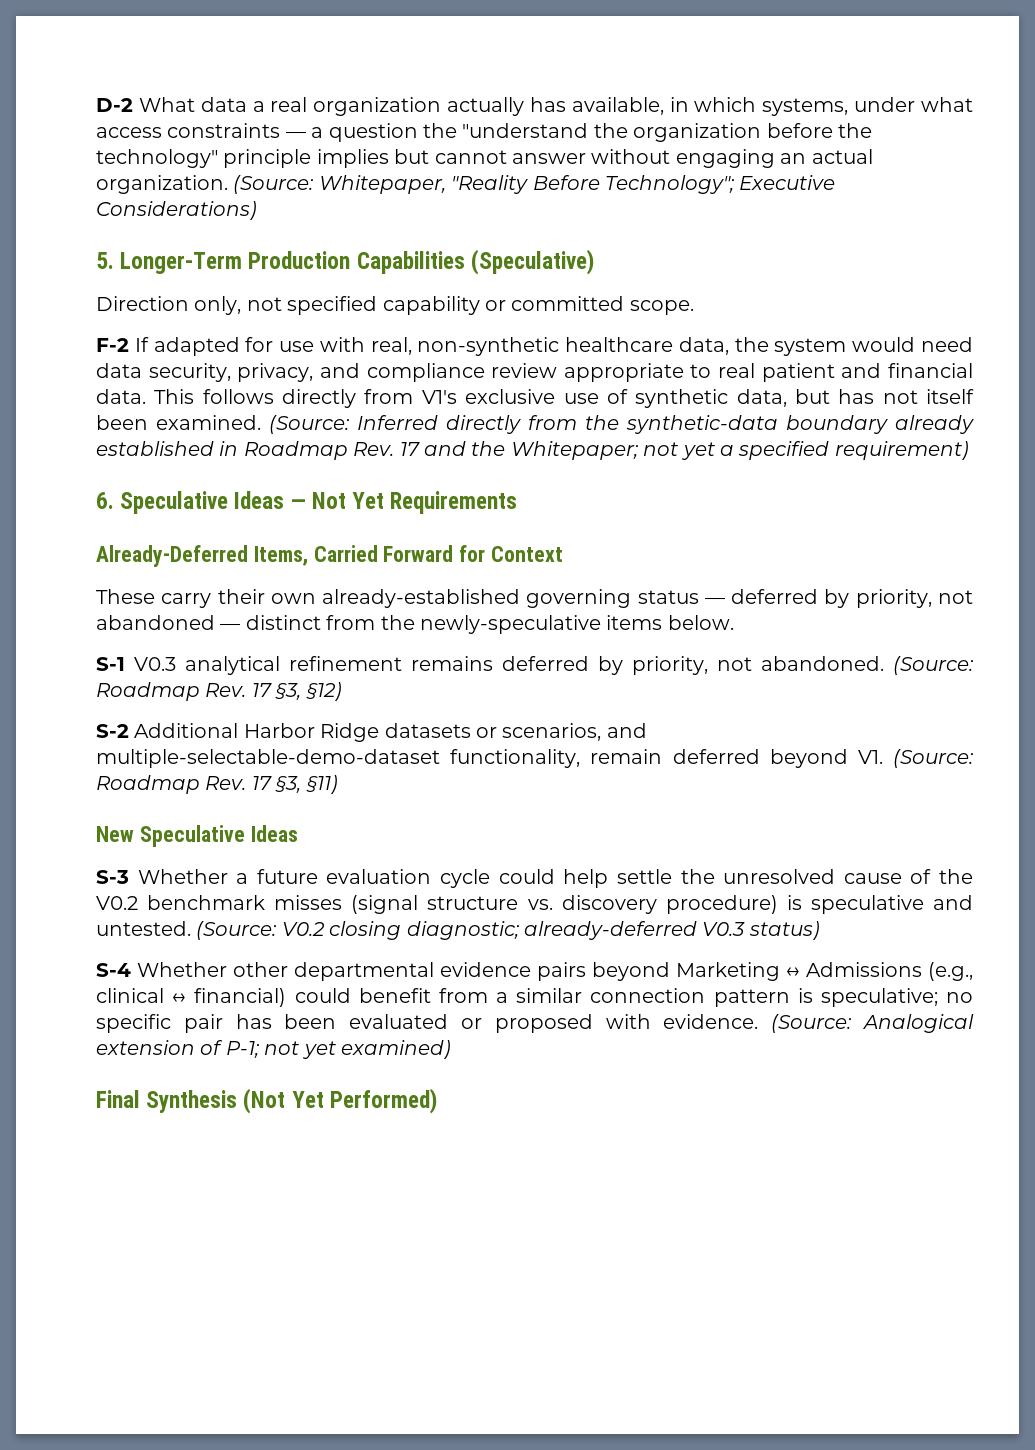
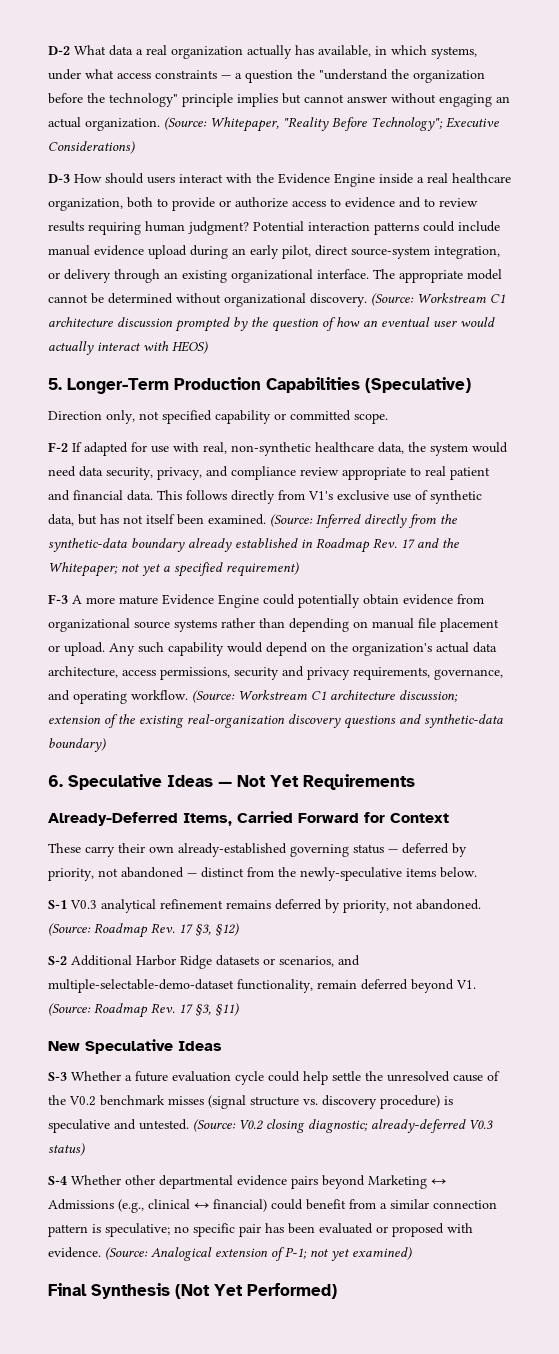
(257, 210) none -> [48,173,511,187] [48,197,478,211] [48,221,500,235] [48,245,500,259] [48,269,502,283] [48,293,505,307] [48,317,495,332] [48,341,208,355] // D-3 How should users interact with the Evidence Engine inside a real healthcare organization, both to provide or authorize access to evidence and to review results requiring human judgment? Potential interaction patterns could include manual evidence upload during an early pilot, direct source-system integration, or delivery through an existing organizational interface. The appropriate model cannot be determined without organizational discovery. (Source: Workstream C1 architecture discussion prompted by the question of how an eventual user would actually interact with HEOS)
(969, 450) none -> [48,594,484,608] [48,618,499,632] [48,642,497,656] [48,666,503,680] [48,690,458,704] [48,714,503,729] [48,738,106,752] // F-3 A more mature Evidence Engine could potentially obtain evidence from organizational source systems rather than depending on manual file placement or upload. Any such capability would depend on the organization's actual data architecture, access permissions, security and privacy requirements, governance, and operating workflow. (Source: Workstream C1 architecture discussion; extension of the existing real-organization discovery questions and synthetic-data boundary)

